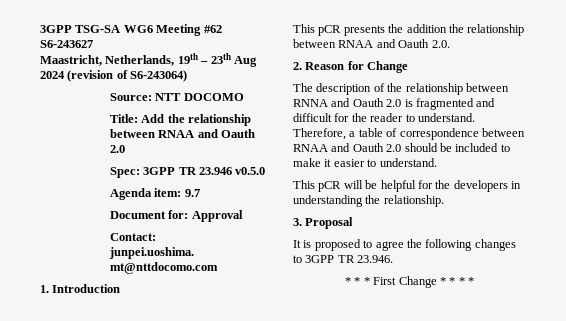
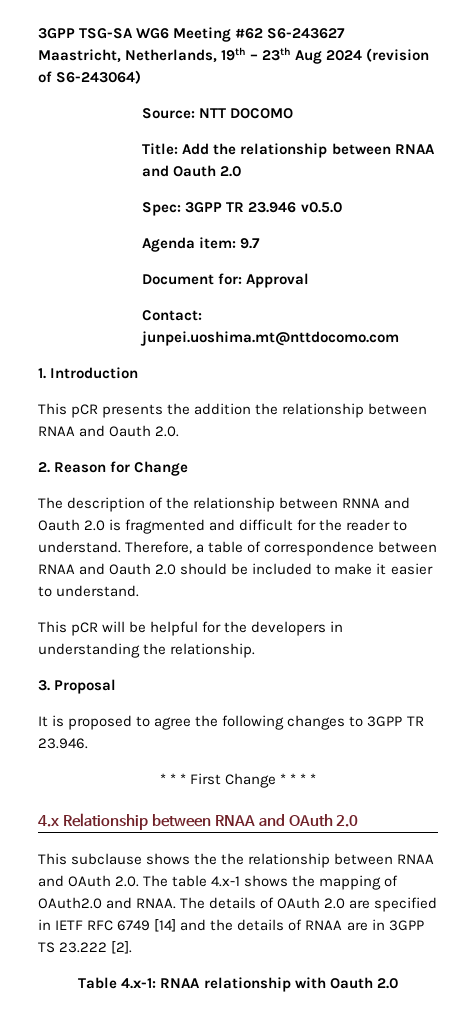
(474, 281) none -> [38,813,359,830] [38,853,435,868] [38,875,399,890] [38,897,438,912] [38,919,424,932] [38,941,133,954] [78,977,398,992] // 4.x Relationship between RNAA and OAuth 2.0 // This subclause shows the the relationship between RNAA and OAuth 2.0. The table 4.x-1 shows the mapping of OAuth2.0 and RNAA. The details of OAuth 2.0 are specified in IETF RFC 6749 [14] and the details of RNAA are in 3GPP TS 23.222 [2]. // Table 4.x-1: RNAA relationship with Oauth 2.0

